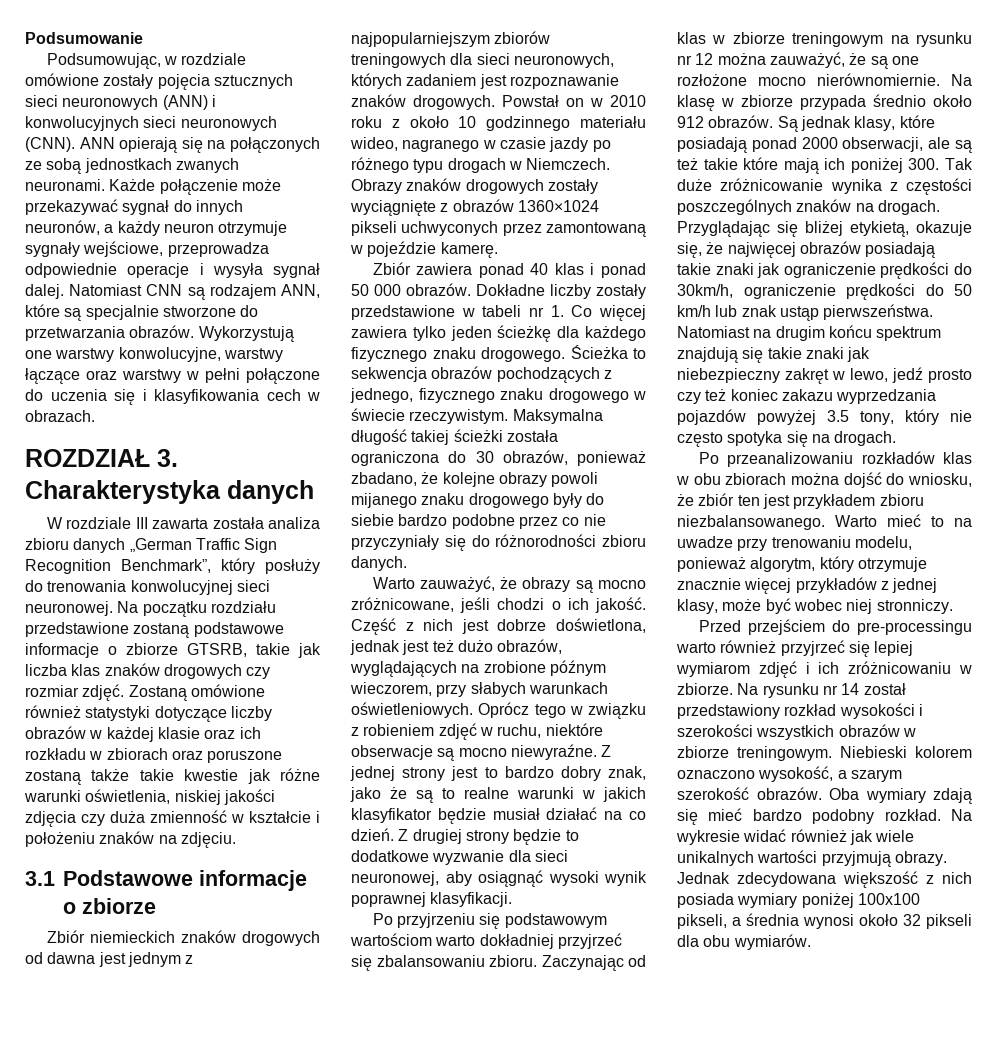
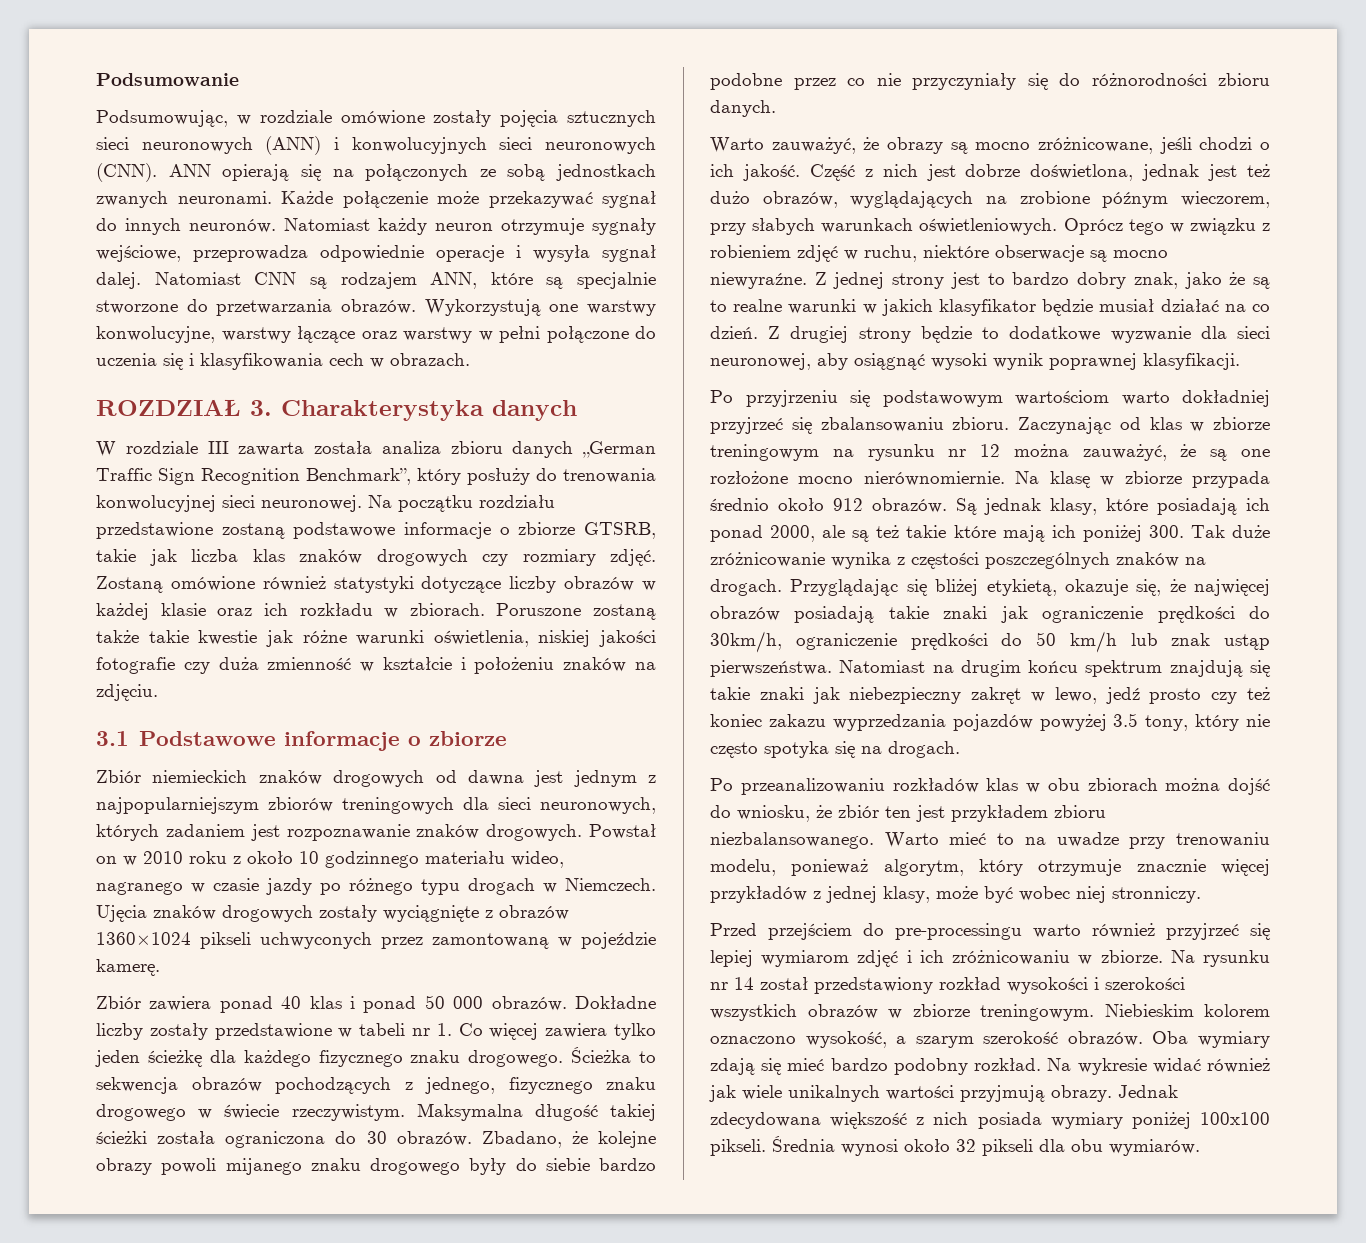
[25,220,114,235] neuronów, a -> [189,218,370,233] neuronów. Natomiast
[25,685,79,697] rozmiar -> [522,549,596,566] rozmiary
[106,748,283,763] zbiorach oraz poruszone -> [409,603,582,616] zbiorach. Poruszone
[25,811,76,827] zdjęcia -> [96,657,175,674] fotografie
[351,179,402,194] Obrazy -> [96,905,147,922] Ujęcia
[502,450,646,466] [351,472,417,486] obrazów, ponieważ zbadano, -> [396,1131,562,1148] obrazów. Zbadano,
[751,137,924,152] ponad 2000 obserwacji, -> [1246,498,1270,511] [710,525,816,542] ich ponad 2000,
[840,746,907,758] Niebieski -> [1104,1004,1194,1017] Niebieskim
[677,913,799,929] pikseli, a średnia -> [710,1136,835,1156] pikseli. Średnia

